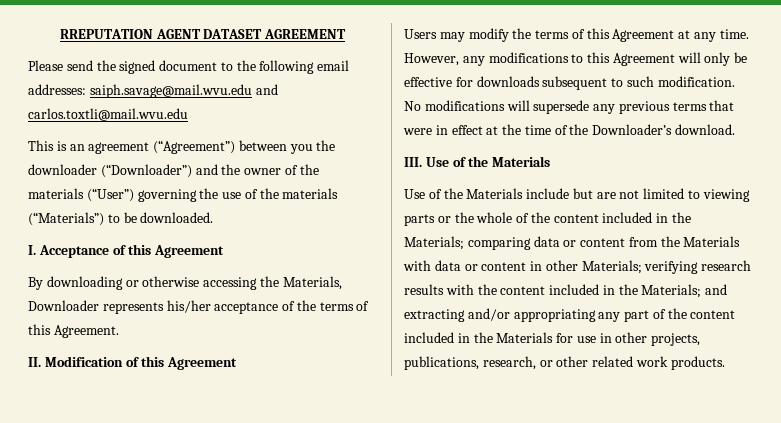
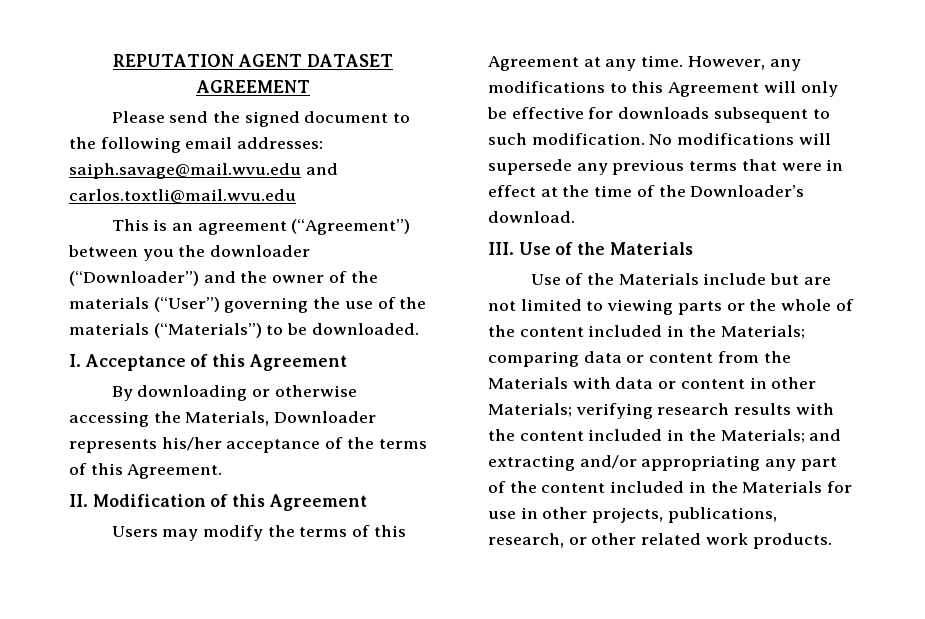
[59,29,153,39] RREPUTATION -> [113,54,235,67] REPUTATION

